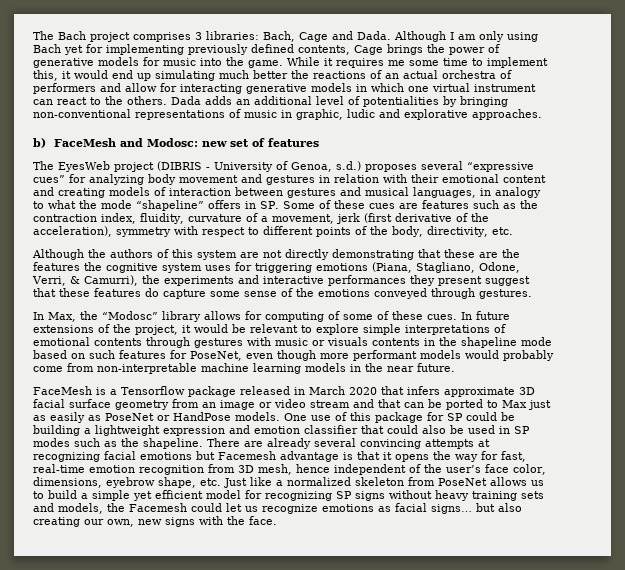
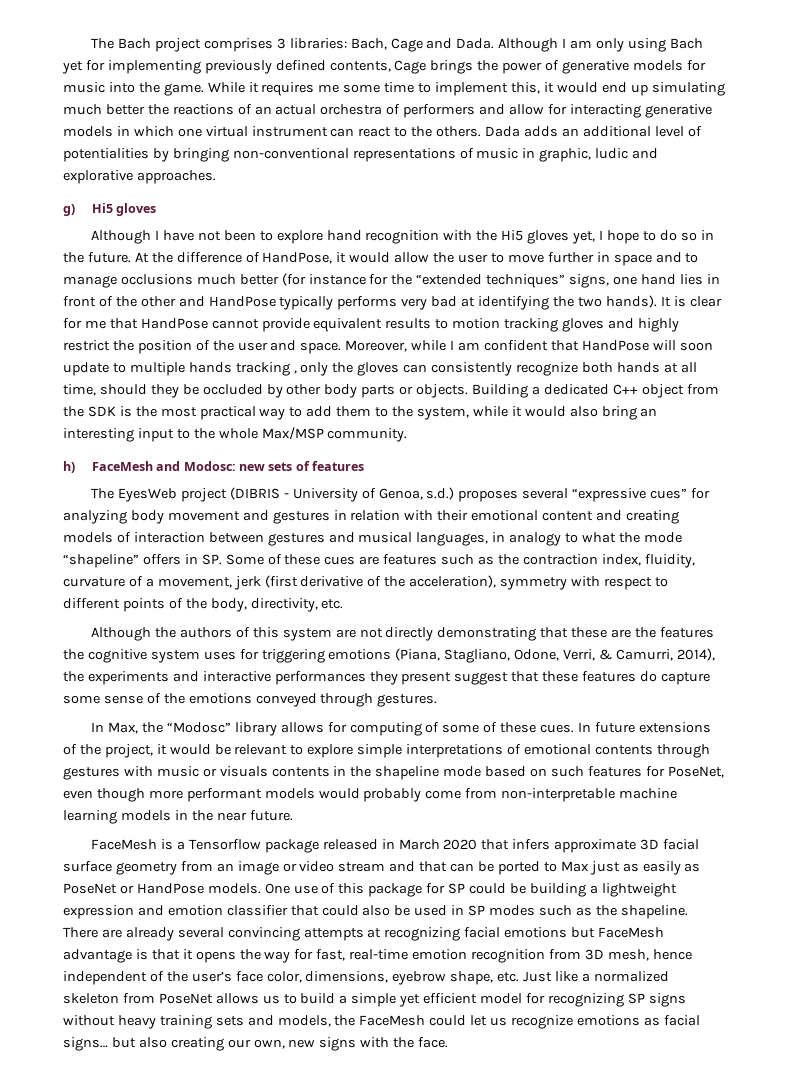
[33,138,46,148] b) -> [63,203,157,216] [91,230,714,244] [63,252,699,266] [63,273,720,288] [63,295,722,310] [63,318,679,332] [63,340,713,354] [63,362,697,376] [63,384,719,398] [63,406,658,420] [63,427,408,442] [63,461,75,473] g) Hi5 gloves // Although I have not been to explore hand recognition with the Hi5 gloves yet, I hope to do so in the future. At the difference of HandPose, it would allow the user to move further in space and to manage occlusions much better (for instance for the “extended techniques” signs, one hand lies in front of the other and HandPose typically performs very bad at identifying the two hands). It is clear for me that HandPose cannot provide equivalent results to motion tracking gloves and highly restrict the position of the user and space. Moreover, while I am confident that HandPose will soon update to multiple hands tracking , only the gloves can consistently recognize both hands at all time, should they be occluded by other body parts or objects. Building a dedicated C++ object from the SDK is the most practical way to add them to the system, while it would also bring an interesting input to the whole Max/MSP community. // h)
[229,139,249,147] set -> [268,462,293,471] sets
[84,275,138,286] Camurri), -> [615,648,715,661] Camurri, 2014),
[218,451,276,460] Facemesh -> [598,927,665,938] FaceMesh
[129,503,187,512] Facemesh -> [359,1015,426,1026] FaceMesh

